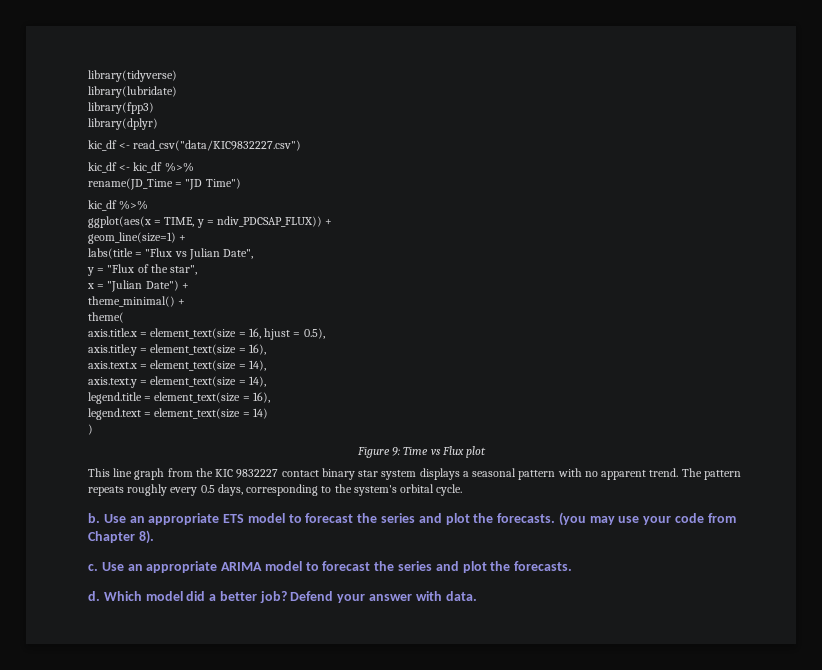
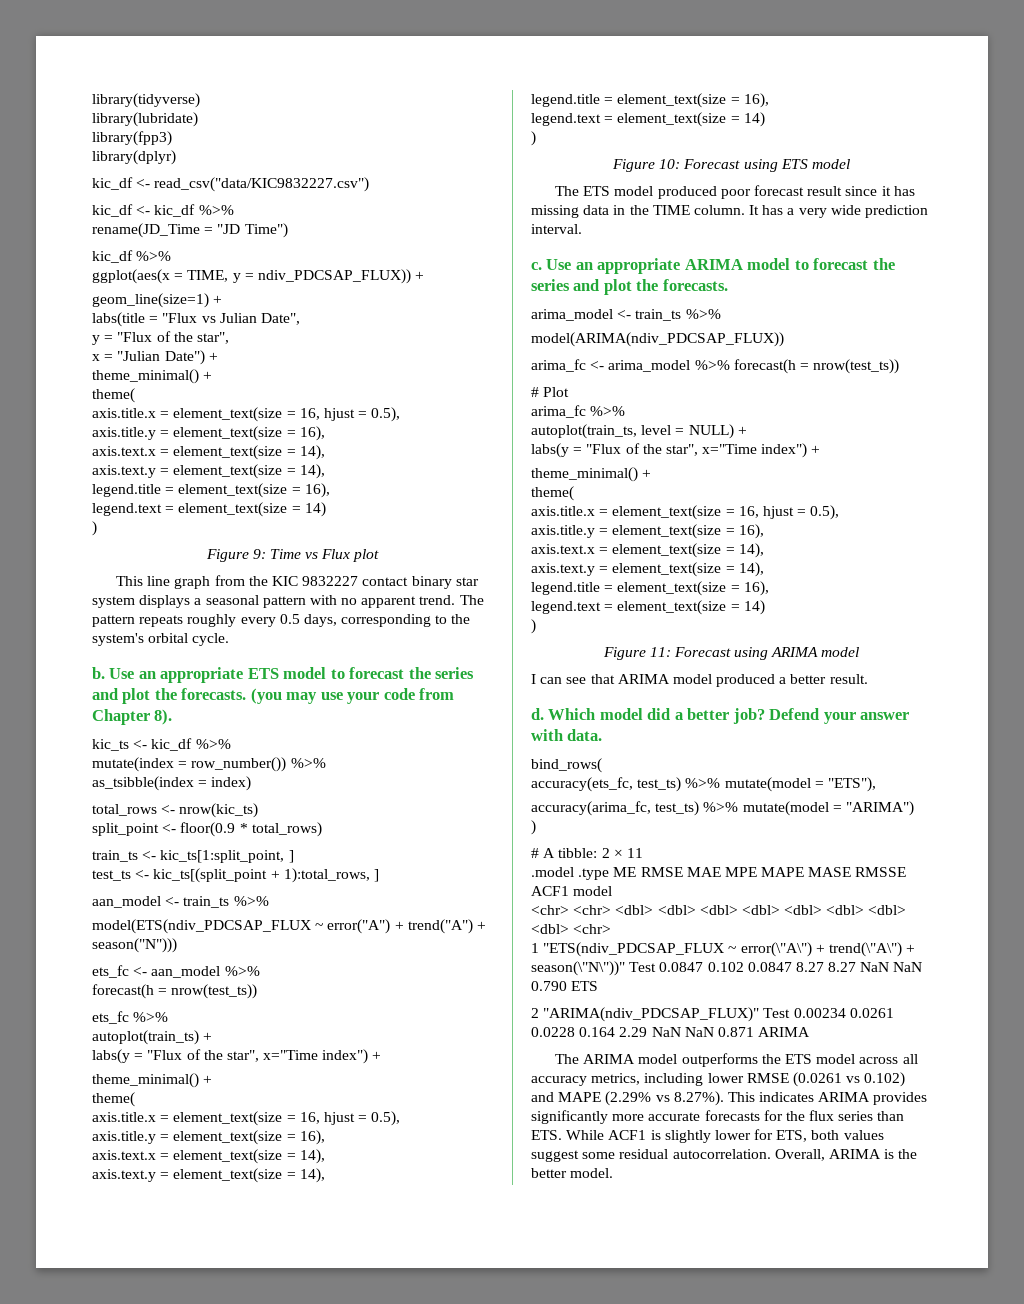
(154, 537) none -> [92,738,231,751] [92,757,326,772] [92,776,252,791] [92,803,259,818] [92,822,322,837] [92,850,294,863] [92,868,379,883] [92,896,269,908] [92,919,486,934] [92,938,177,953] [92,965,260,978] [92,984,258,999] [92,1011,169,1024] [92,1030,213,1045] [92,1049,382,1064] [92,1073,213,1088] [92,1092,135,1107] [92,1111,401,1126] [92,1130,325,1145] [92,1149,325,1164] [92,1168,325,1183] [531,93,769,108] [531,112,765,127] [531,131,536,146] [612,159,850,172] [555,185,915,199] [531,205,929,218] [531,224,582,234] // kic_ts <- kic_df %>% // mutate(index = row_number()) %>% // as_tsibble(index = index) // total_rows <- nrow(kic_ts) // split_point <- floor(0.9 * total_rows) // train_ts <- kic_ts[1:split_point, ] // test_ts <- kic_ts[(split_point + 1):total_rows, ] // aan_model <- train_ts %>% // model(ETS(ndiv_PDCSAP_FLUX ~ error("A") + trend("A") + season("N"))) // ets_fc <- aan_model %>% // forecast(h = nrow(test_ts)) // ets_fc %>% // autoplot(train_ts) + // labs(y = "Flux of the star", x="Time index") + // theme_minimal() + // theme( // axis.title.x = element_text(size = 16, hjust = 0.5), // axis.title.y = element_text(size = 16), // axis.text.x = element_text(size = 14), // axis.text.y = element_text(size = 14), // legend.title = element_text(size = 16), // legend.text = element_text(size = 14) // ) // Figure 10: Forecast using ETS model // The ETS model produced poor forecast result since it has missing data in the TIME column. It has a very wide prediction interval.
(573, 566) none -> [531,309,721,321] [531,332,784,347] [531,359,900,374] [531,387,570,397] [531,405,626,418] [531,424,747,439] [531,443,821,458] [531,467,652,482] [531,486,574,501] [531,505,840,520] [531,524,764,539] [531,543,764,558] [531,562,764,577] [531,581,769,596] [531,600,765,615] [531,619,536,634] [602,647,860,660] [531,674,868,687] // arima_model <- train_ts %>% // model(ARIMA(ndiv_PDCSAP_FLUX)) // arima_fc <- arima_model %>% forecast(h = nrow(test_ts)) // # Plot // arima_fc %>% // autoplot(train_ts, level = NULL) + // labs(y = "Flux of the star", x="Time index") + // theme_minimal() + // theme( // axis.title.x = element_text(size = 16, hjust = 0.5), // axis.title.y = element_text(size = 16), // axis.text.x = element_text(size = 14), // axis.text.y = element_text(size = 14), // legend.title = element_text(size = 16), // legend.text = element_text(size = 14) // ) // Figure 11: Forecast using ARIMA model // I can see that ARIMA model produced a better result.
(477, 596) none -> [531,758,602,773] [531,777,876,792] [531,801,914,816] [531,820,536,835] [531,848,643,858] [531,867,907,880] [531,886,613,896] [531,905,907,915] [531,924,612,934] [531,942,916,957] [531,961,923,976] [531,981,599,991] [531,1007,894,1022] [531,1027,811,1037] [555,1053,918,1067] [531,1072,906,1087] [531,1091,928,1106] [531,1110,905,1124] [531,1129,884,1143] [531,1149,918,1162] [531,1168,614,1178] // bind_rows( // accuracy(ets_fc, test_ts) %>% mutate(model = "ETS"), // accuracy(arima_fc, test_ts) %>% mutate(model = "ARIMA") // ) // # A tibble: 2 × 11 // .model .type ME RMSE MAE MPE MAPE MASE RMSSE ACF1 model // <chr> <chr> <dbl> <dbl> <dbl> <dbl> <dbl> <dbl> <dbl> <dbl> <chr> // 1 "ETS(ndiv_PDCSAP_FLUX ~ error(\"A\") + trend(\"A\") + season(\"N\"))" Test 0.0847 0.102 0.0847 8.27 8.27 NaN NaN 0.790 ETS // 2 "ARIMA(ndiv_PDCSAP_FLUX)" Test 0.00234 0.0261 0.0228 0.164 2.29 NaN NaN 0.871 ARIMA // The ARIMA model outperforms the ETS model across all accuracy metrics, including lower RMSE (0.0261 vs 0.102) and MAPE (2.29% vs 8.27%). This indicates ARIMA provides significantly more accurate forecasts for the flux series than ETS. While ACF1 is slightly lower for ETS, both values suggest some residual autocorrelation. Overall, ARIMA is the better model.

